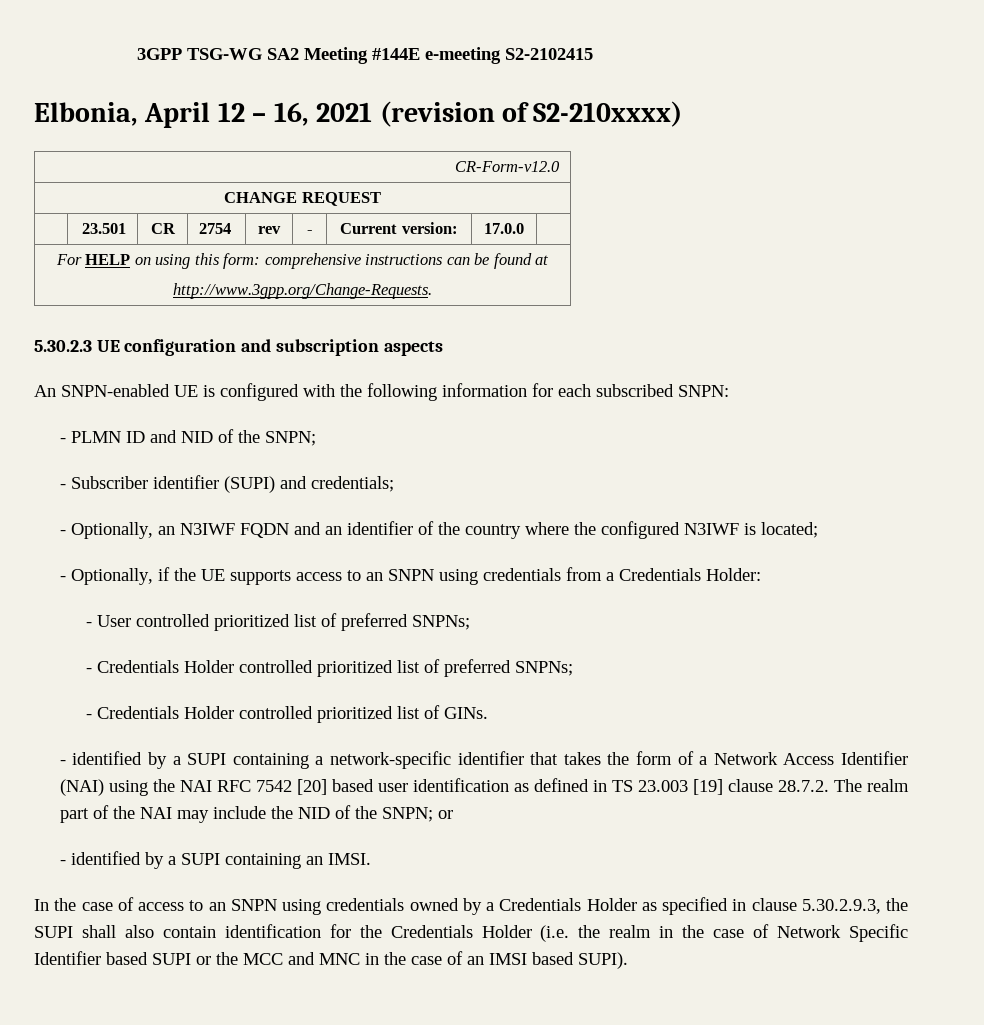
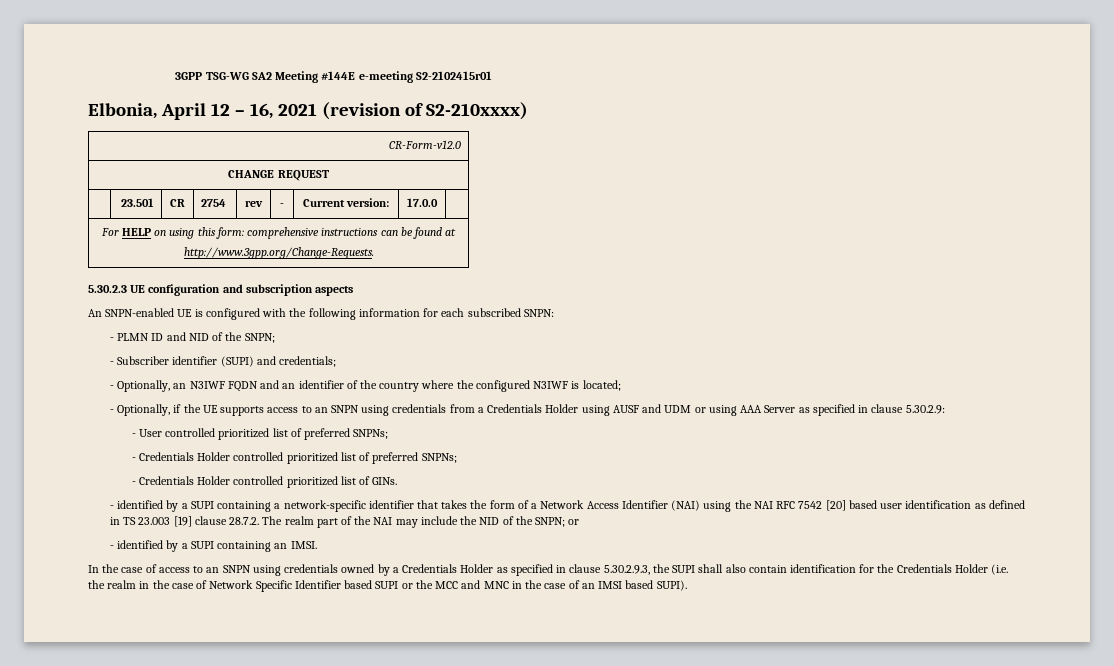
[505,48,594,60] S2-2102415 -> [415,71,492,80] S2-2102415r01
[705,568,761,581] Holder: -> [545,404,945,416] Holder using AUSF and UDM or using AAA Server as specified in clause 5.30.2.9:

